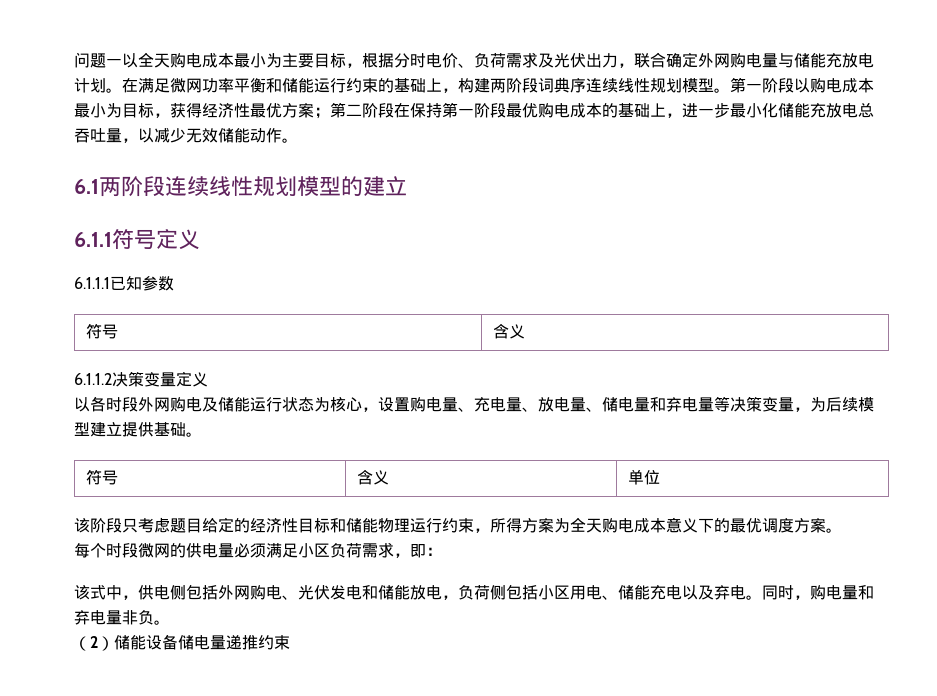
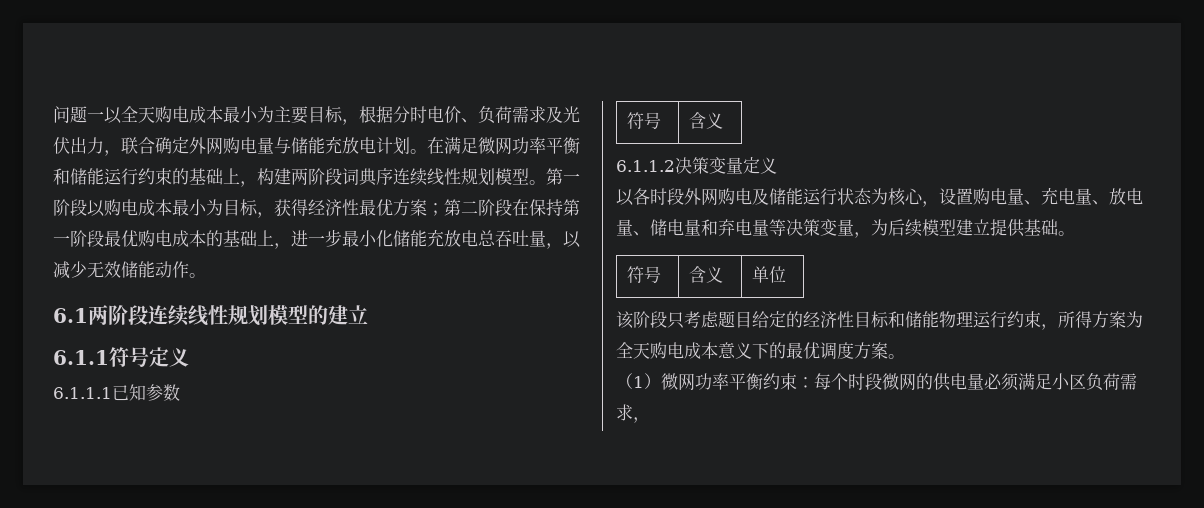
(842, 530) none -> [616,373,814,391] （1）微网功率平衡约束：
[410,544,442,558] [74,584,874,600] [74,610,170,625] [74,634,290,651] 即： // 该式中，供电侧包括外网购电、光伏发电和储能放电，负荷侧包括小区用电、储能充电以及弃电。同时，购电量和弃电量非负。 // （2）储能设备储电量递推约束 -> (650, 420) none

